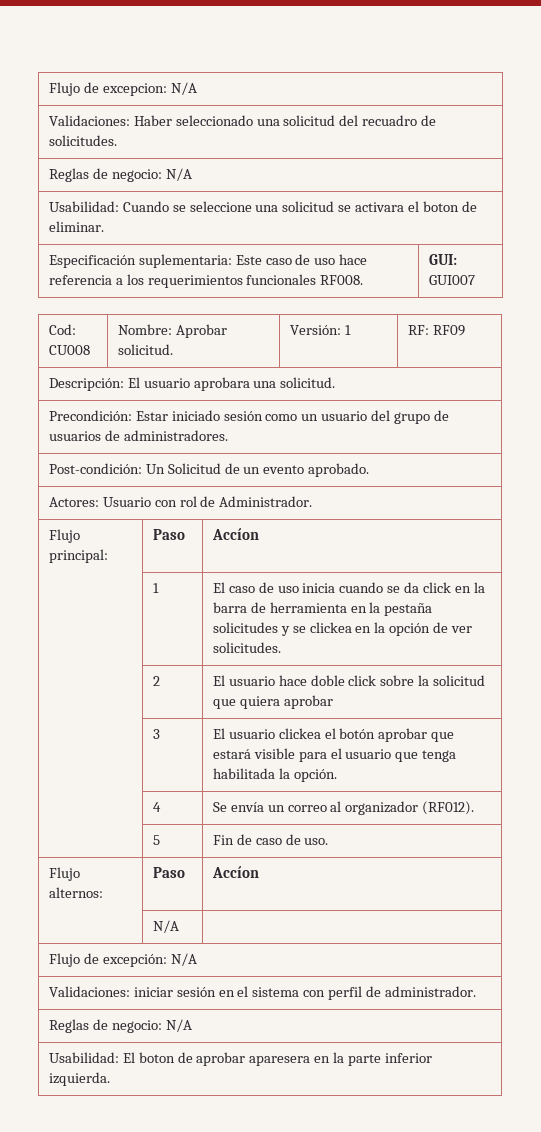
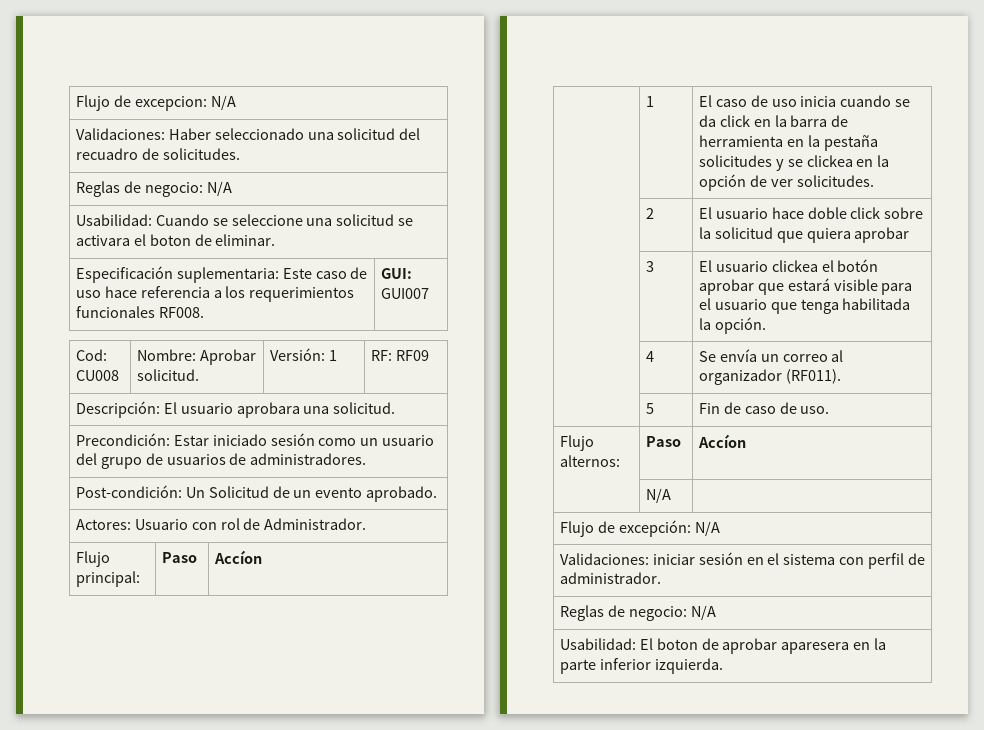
[422,801,475,815] (RF012). -> [785,369,841,384] (RF011).

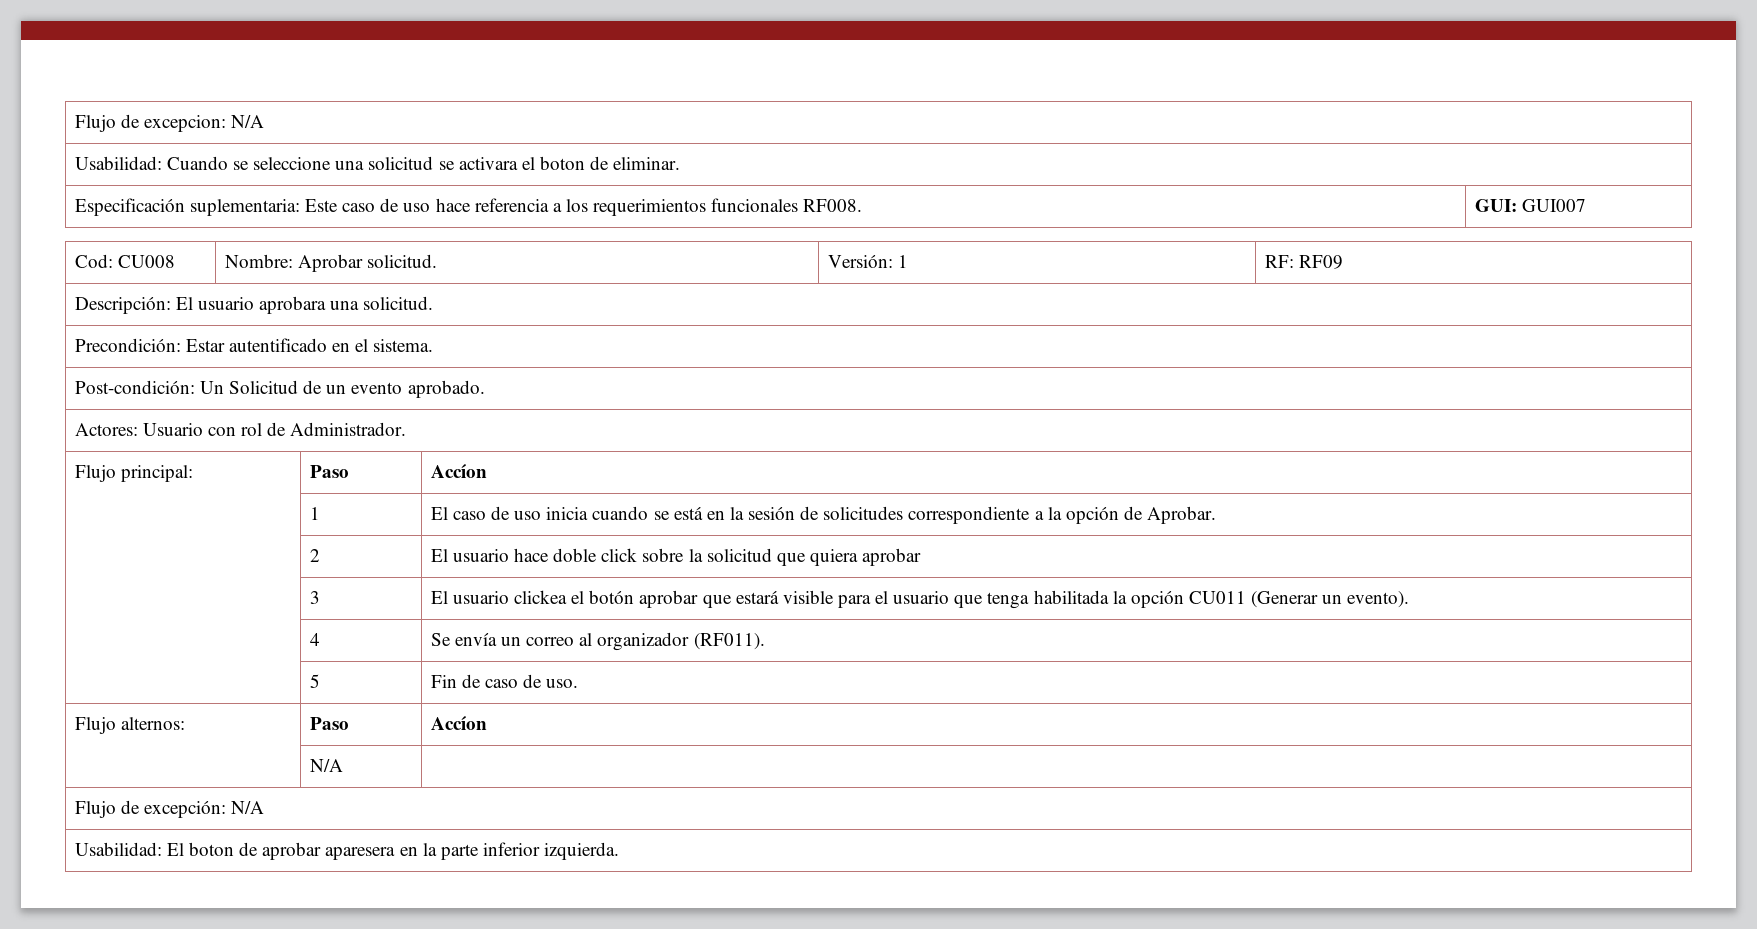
[75,128,421,140] [75,148,240,160] [75,181,232,197] // Validaciones: Haber seleccionado una solicitud del recuadro de solicitudes. // Reglas de negocio: N/A -> (265, 121) none
[212,433,435,446] [75,453,367,469] iniciado sesión como un usuario del grupo de usuarios de administradores. -> [228,338,434,352] autentificado en el sistema.
[698,115,849,127] [698,135,878,151] [698,155,874,171] da click en la barra de herramienta en la pestaña solicitudes y se clickea en -> [673,506,1044,524] está en la sesión de solicitudes correspondiente a
[770,175,874,187] ver solicitudes. -> [1147,506,1217,524] Aprobar.
[714,317,766,334] opción. -> [1130,591,1410,608] opción CU011 (Generar un evento).
[559,552,926,569] [559,572,661,584] [559,605,716,621] // Validaciones: iniciar sesión en el sistema con perfil de administrador. // Reglas de negocio: N/A -> (265, 807) none

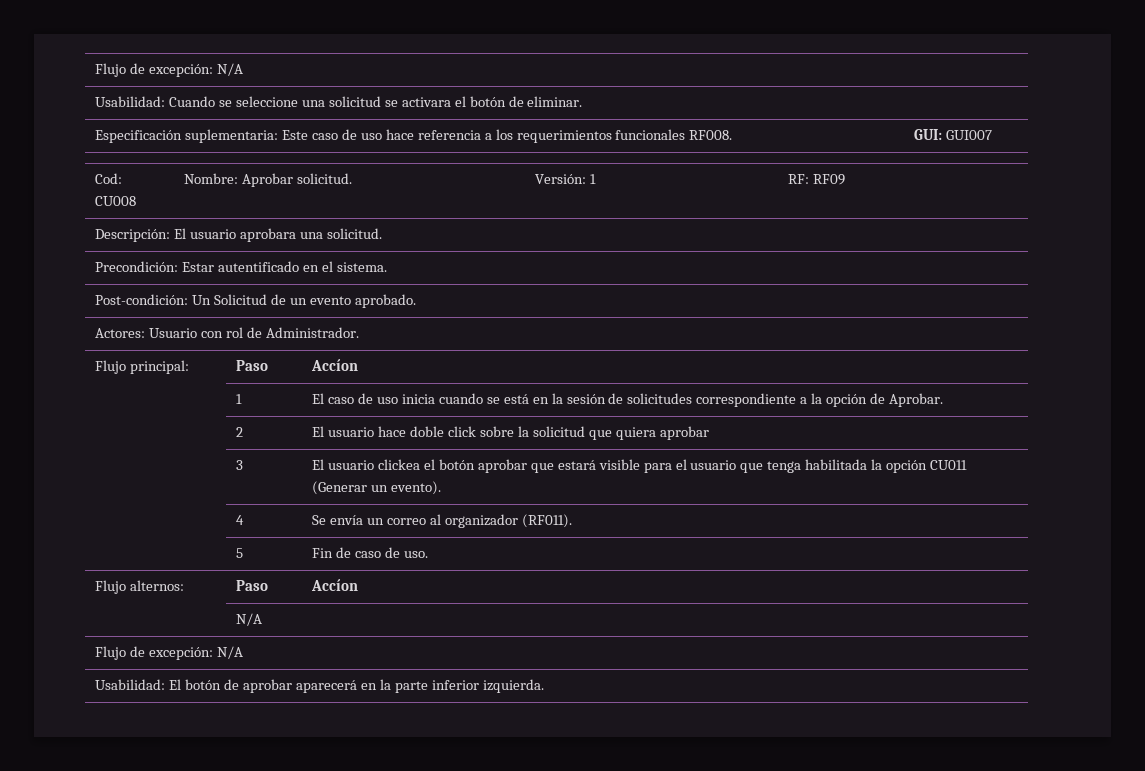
[74,114,226,132] Flujo de excepcion: -> [95,63,214,77] Flujo de excepción:
[539,156,585,170] boton -> [469,96,506,107] botón
[188,842,234,856] boton -> [185,679,222,690] botón
[325,847,396,860] aparesera -> [295,680,357,693] aparecerá

